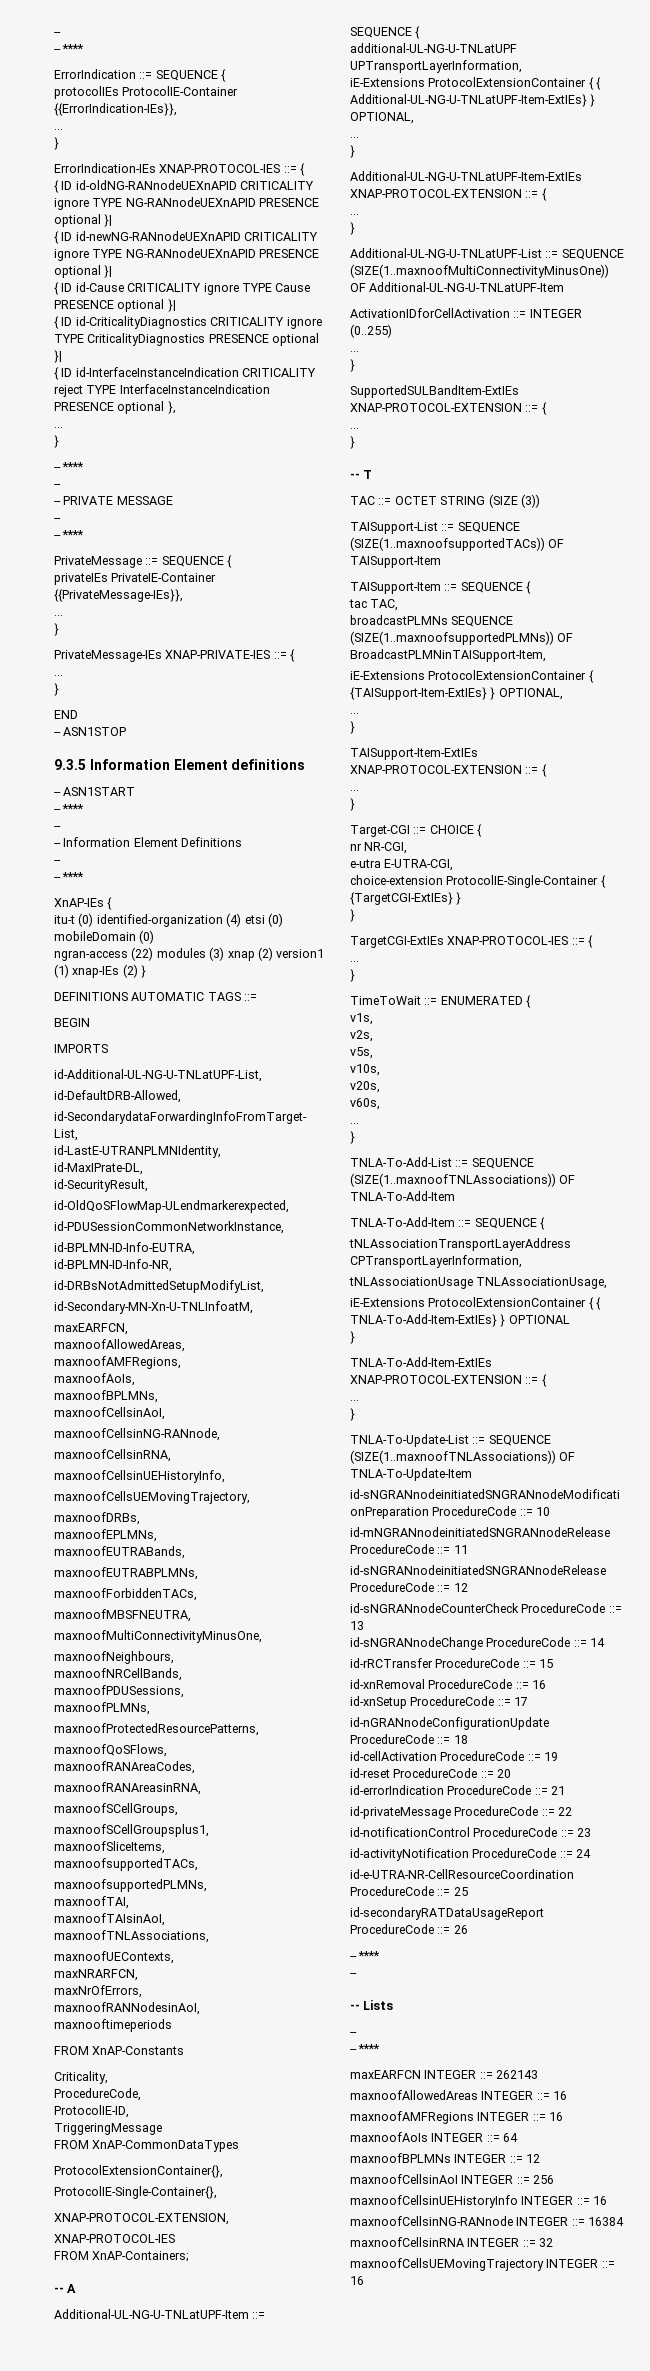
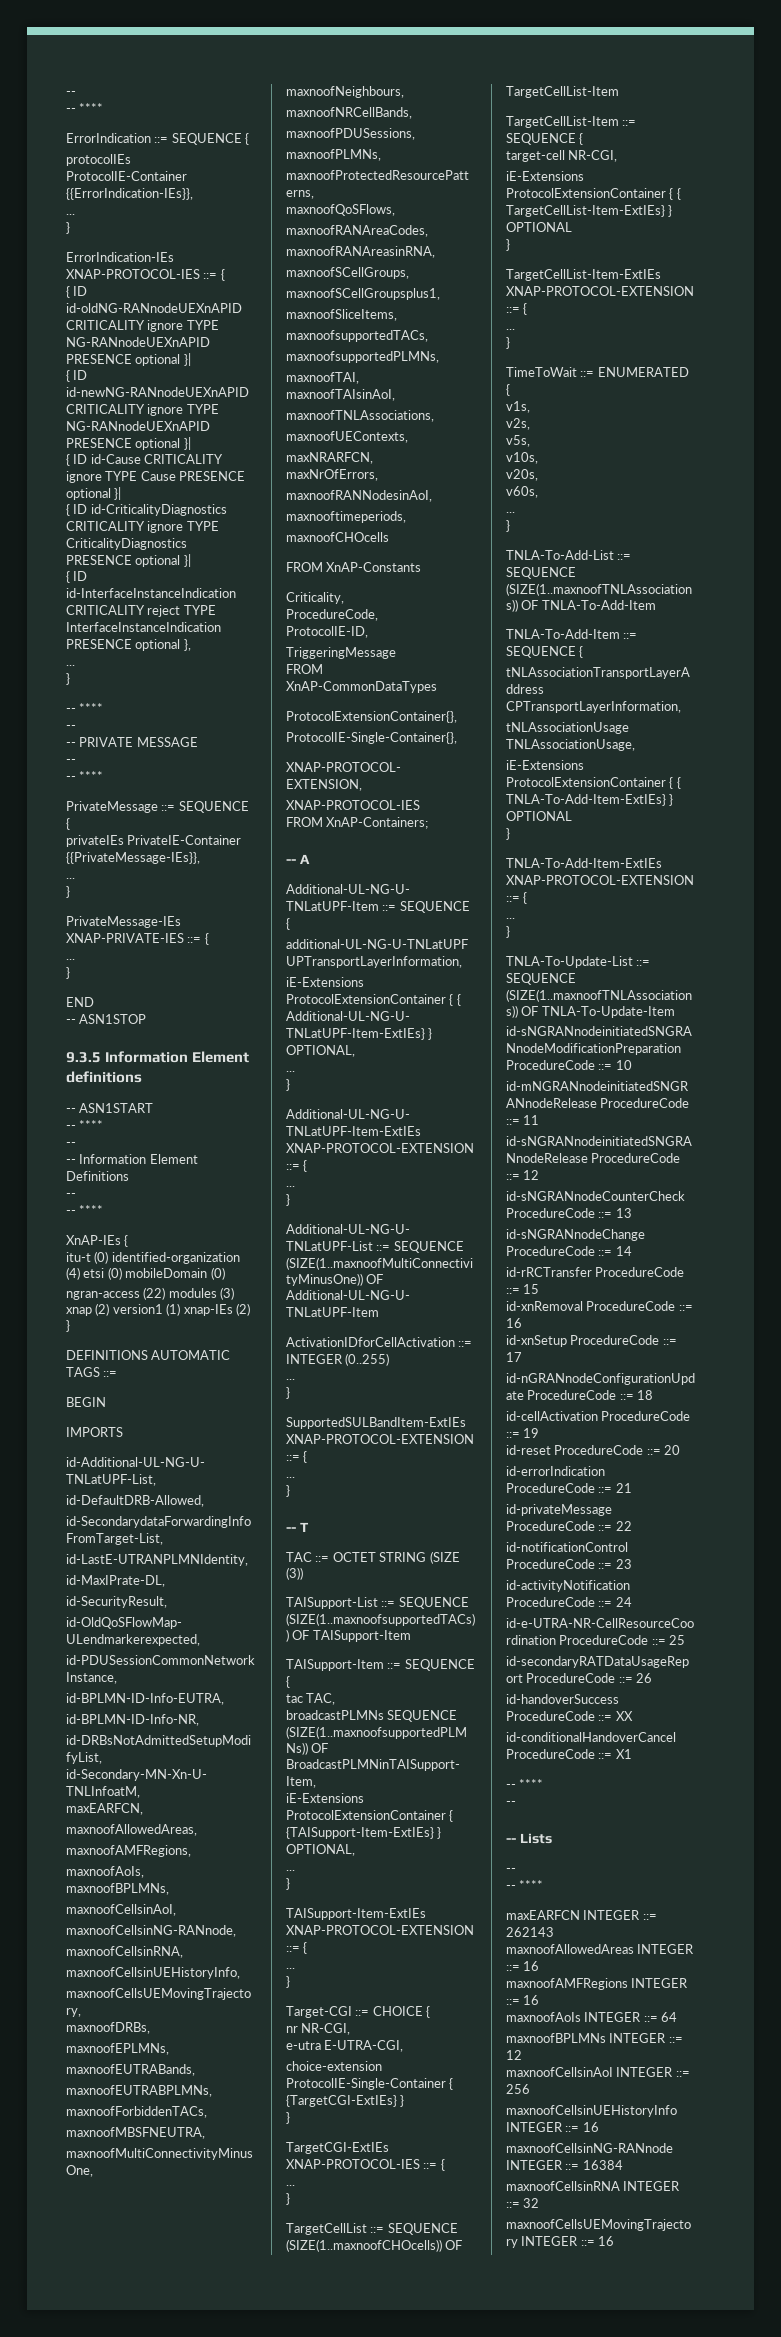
[54,2019,172,2032] maxnooftimeperiods -> [286,511,406,523] [286,532,389,542] maxnooftimeperiods, // maxnoofCHOcells
(355, 975) none -> [286,2223,458,2235] [286,2239,463,2252] [506,86,619,98] [506,116,637,128] [506,133,584,145] [506,150,618,162] [506,171,584,181] [506,188,681,200] [506,205,673,217] [506,222,572,232] [506,239,510,251] [506,269,661,281] [506,286,694,296] [506,303,528,315] [506,329,515,330] [506,337,510,349] // TargetCellList ::= SEQUENCE (SIZE(1..maxnoofCHOcells)) OF TargetCellList-Item // TargetCellList-Item ::= SEQUENCE { // target-cell NR-CGI, // iE-Extensions ProtocolExtensionContainer { { TargetCellList-Item-ExtIEs} } OPTIONAL // } // TargetCellList-Item-ExtIEs XNAP-PROTOCOL-EXTENSION ::= { // ... // }
(468, 1929) none -> [506,1694,619,1704] [506,1711,633,1721] [506,1732,676,1742] [506,1749,632,1759] // id-handoverSuccess ProcedureCode ::= XX // id-conditionalHandoverCancel ProcedureCode ::= X1

